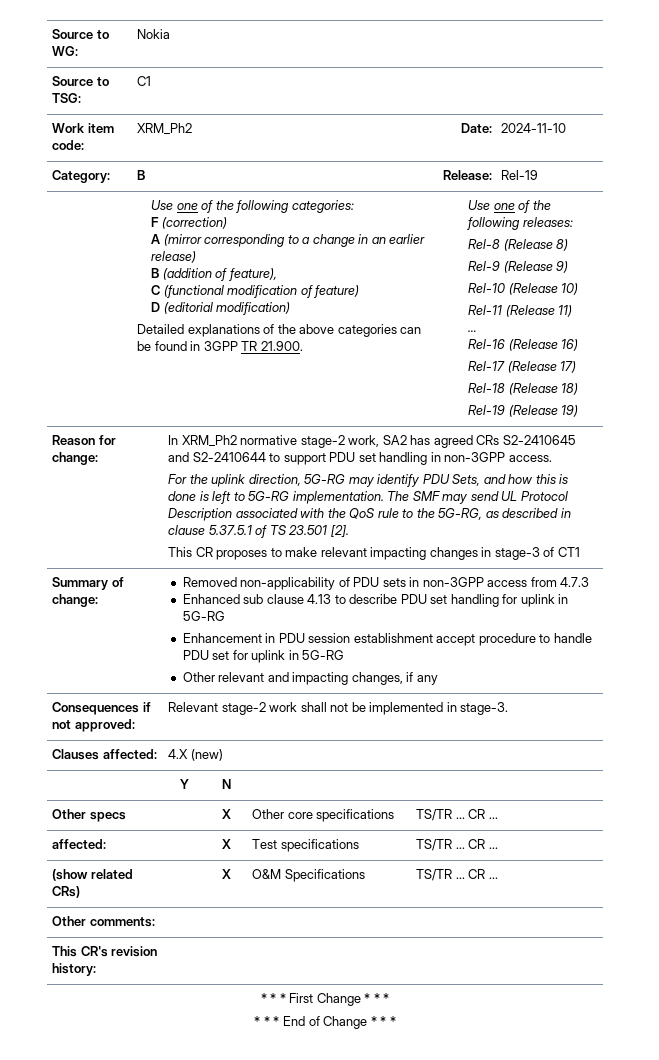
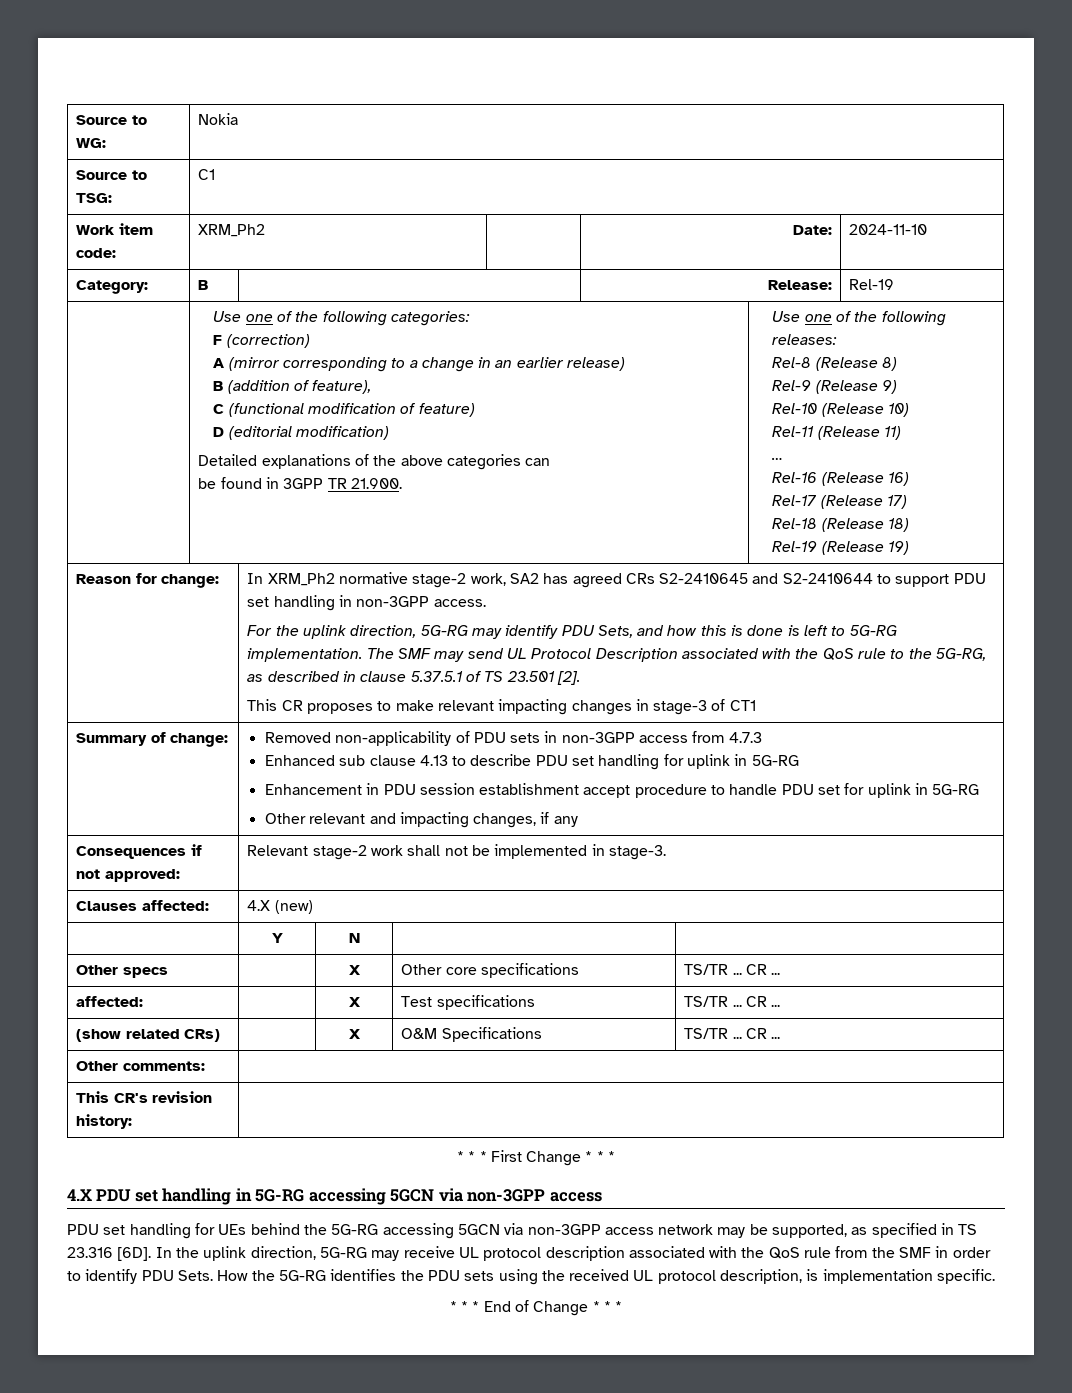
(390, 998) none -> [67,1188,602,1205] [67,1223,978,1239] [67,1246,991,1261] [67,1269,996,1285] // 4.X PDU set handling in 5G-RG accessing 5GCN via non-3GPP access // PDU set handling for UEs behind the 5G-RG accessing 5GCN via non-3GPP access network may be supported, as specified in TS 23.316 [6D]. In the uplink direction, 5G-RG may receive UL protocol description associated with the QoS rule from the SMF in order to identify PDU Sets. How the 5G-RG identifies the PDU sets using the received UL protocol description, is implementation specific.

